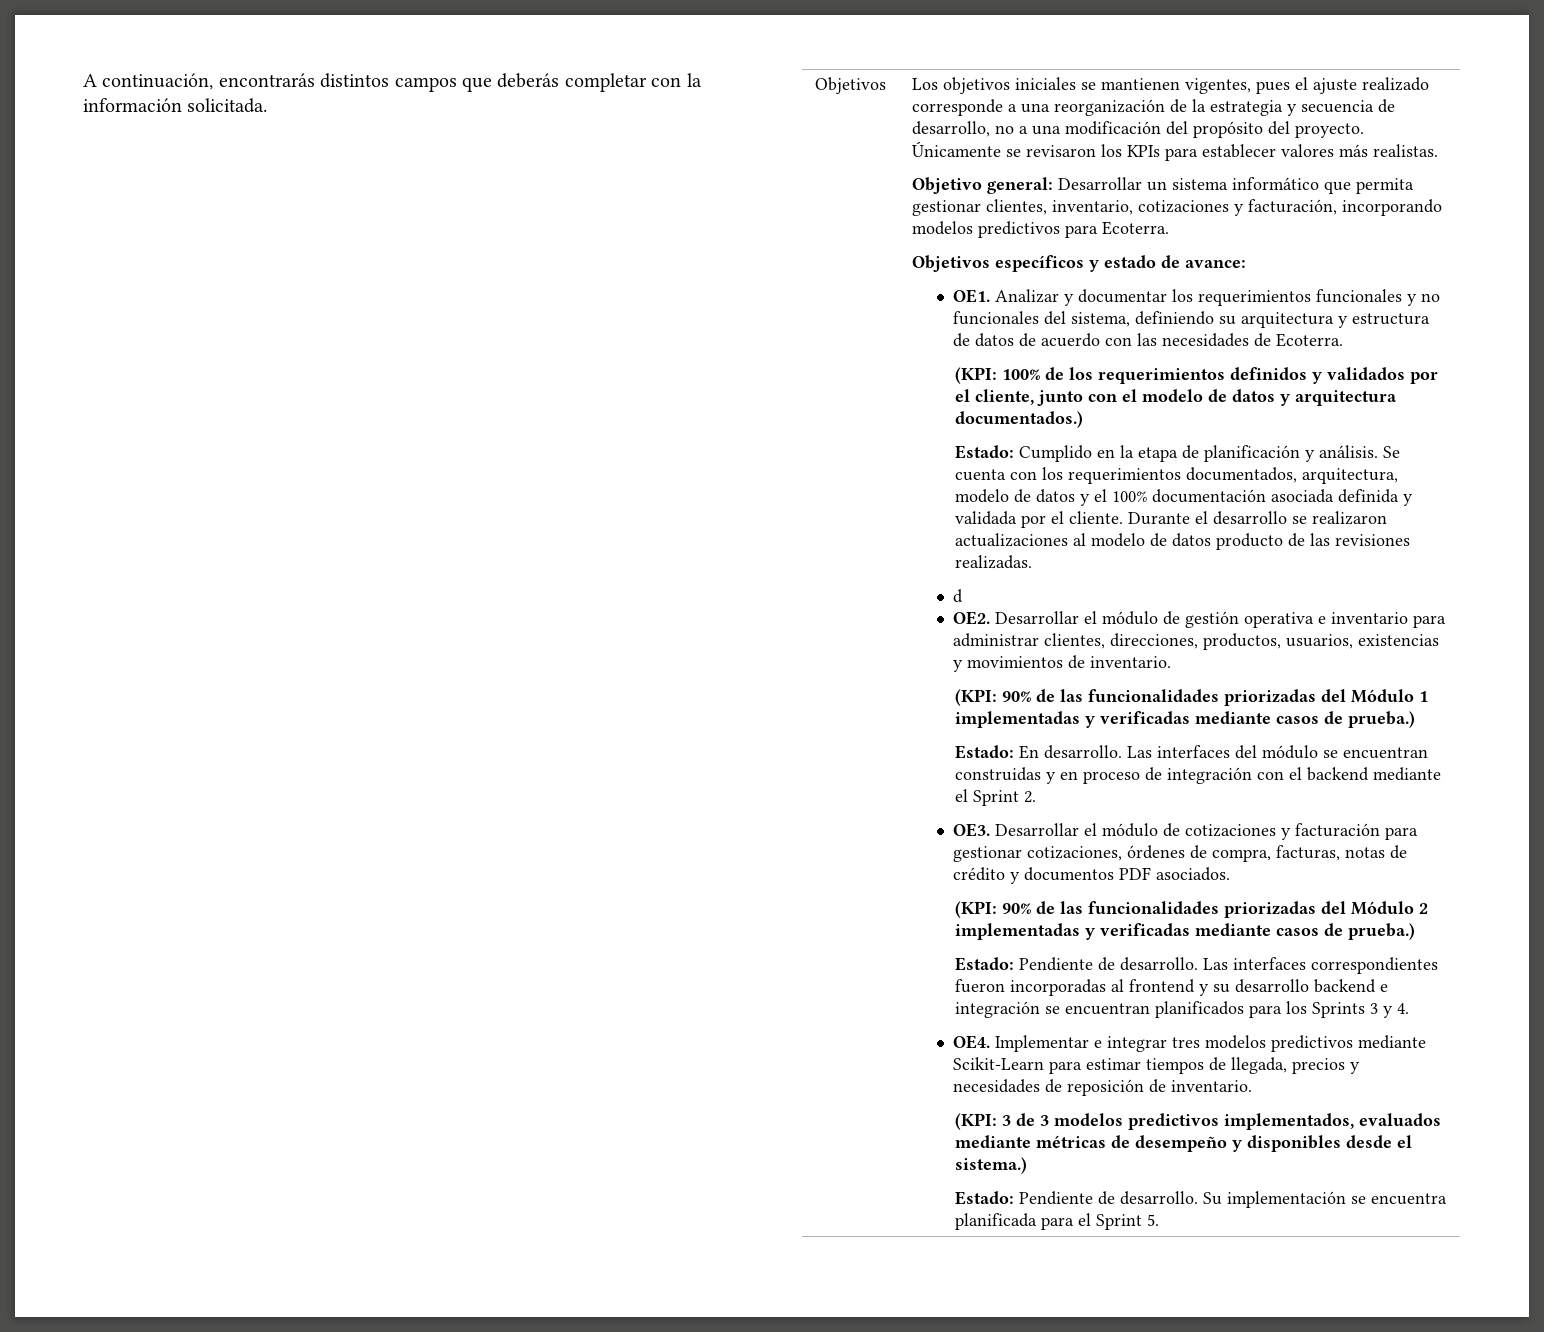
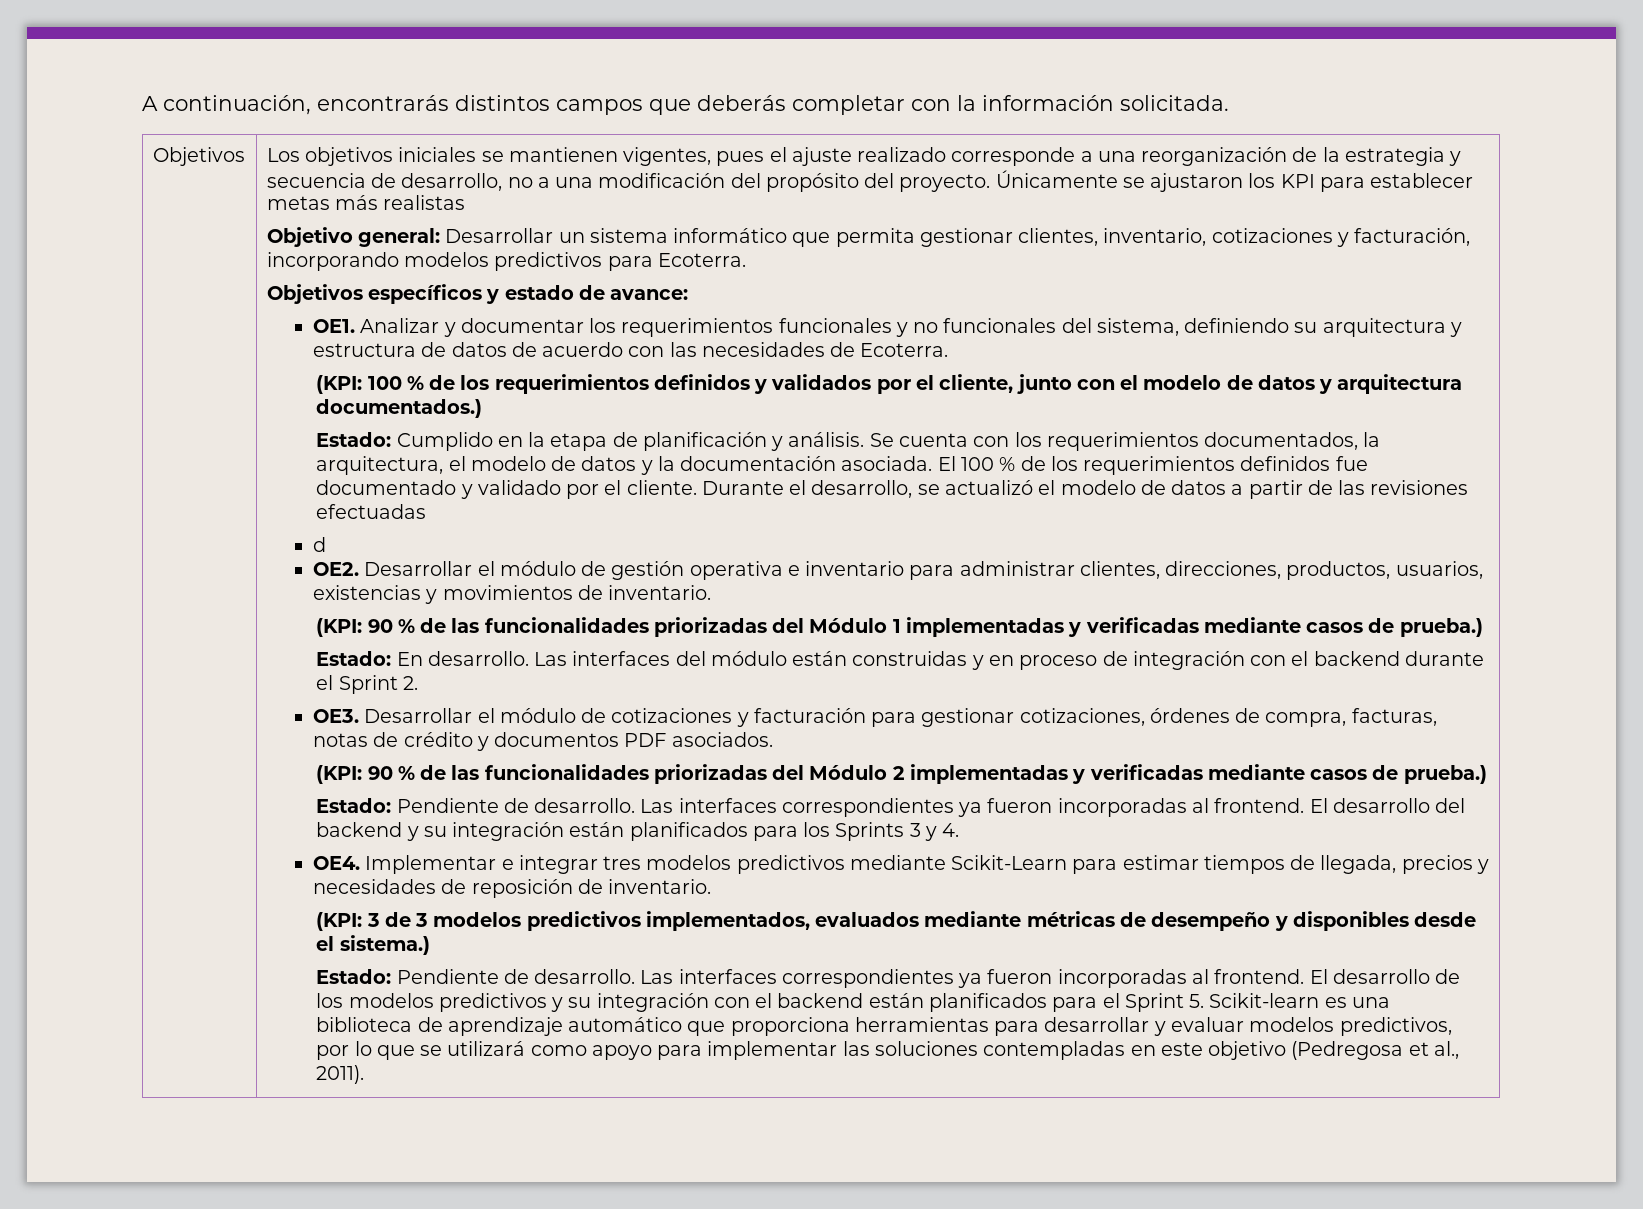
[1025,144,1438,161] revisaron los KPIs para establecer valores más realistas. -> [1150,173,1474,192] [266,195,466,210] ajustaron los KPI para establecer metas más realistas
[1001,369,1040,380] 100% -> [367,376,424,390] 100 %
[1301,468,1398,484] [954,489,1413,506] [954,511,1017,525] arquitectura, modelo de datos y el 100% documentación asociada definida y validada -> [1363,432,1381,447] [316,456,1368,475] [316,480,561,499] la arquitectura, el modelo de datos y la documentación asociada. El 100 % de los requerimientos definidos fue documentado y validado
[1212,511,1387,525] [954,533,1283,550] desarrollo se realizaron actualizaciones al modelo de datos producto -> [811,480,1303,499] desarrollo, se actualizó el modelo de datos a partir
[954,555,1032,569] realizadas. -> [316,504,427,519] efectuadas
[1001,691,1031,702] 90% -> [367,619,415,633] 90 %
[1322,747,1428,759] se encuentran -> [792,651,848,666] están
[1372,767,1441,781] mediante -> [1404,651,1484,666] durante
[1001,903,1031,914] 90% -> [367,766,415,780] 90 %
[954,979,1388,996] [954,1001,1150,1018] fueron incorporadas al frontend y su desarrollo backend e integración se encuentran -> [958,798,1466,817] [316,822,625,841] ya fueron incorporadas al frontend. El desarrollo del backend y su integración están
[1202,1191,1447,1208] [954,1213,1159,1230] Su implementación se encuentra planificada para el Sprint 5. -> [640,969,1461,988] [316,993,1390,1012] [316,1017,1452,1036] [316,1041,1459,1060] [316,1065,365,1084] Las interfaces correspondientes ya fueron incorporadas al frontend. El desarrollo de los modelos predictivos y su integración con el backend están planificados para el Sprint 5. Scikit-learn es una biblioteca de aprendizaje automático que proporciona herramientas para desarrollar y evaluar modelos predictivos, por lo que se utilizará como apoyo para implementar las soluciones contempladas en este objetivo (Pedregosa et al., 2011).

